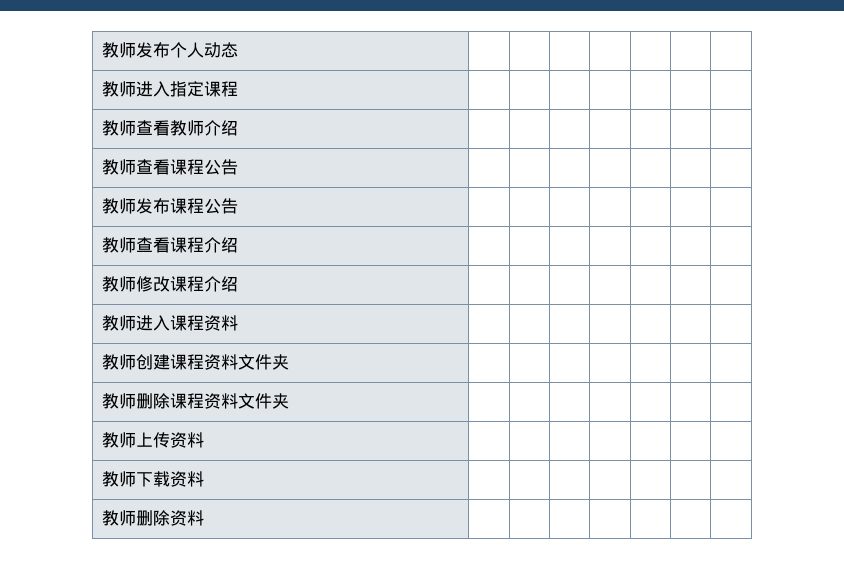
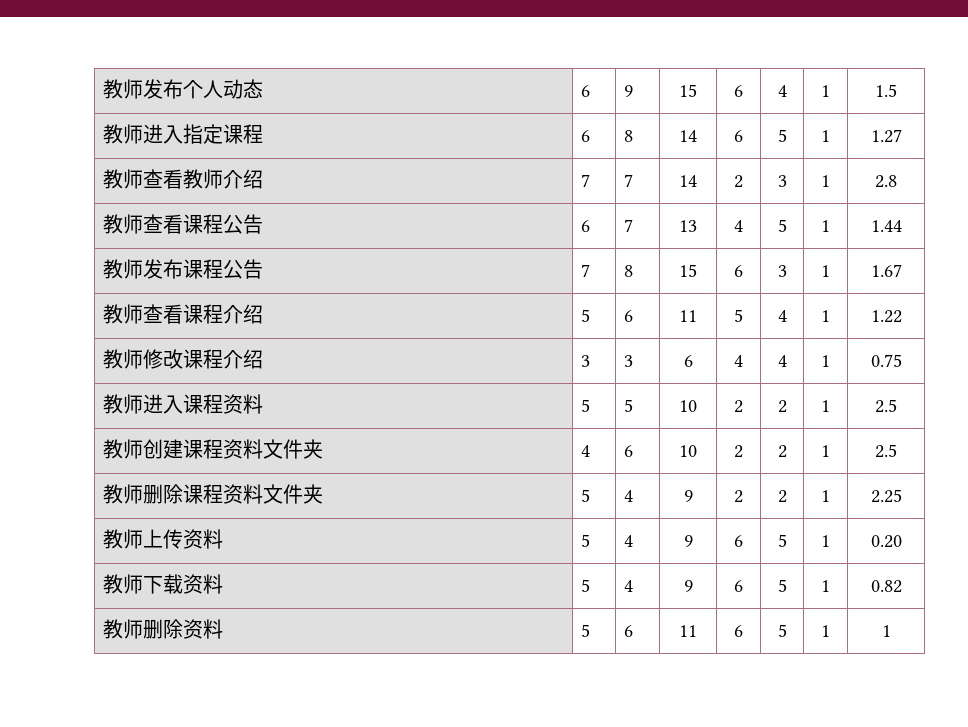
[102,81,239,97] [102,120,239,136] [102,159,239,175] [102,198,239,214] [102,237,239,253] [102,276,239,292] [102,315,239,331] | | | | | | // 教师进入指定课程 | | | | | | | // 教师查看教师介绍 | | | | | | | // 教师查看课程公告 | | | | | | | // 教师发布课程公告 | | | | | | | // 教师查看课程介绍 | | | | | | | // 教师修改课程介绍 | | | | | | | // 教师进入课程资料 | | | | | | | -> [581,85,591,97] [624,85,634,97] [679,84,697,97] [734,85,743,97] [777,85,787,97] [821,85,830,97] [875,84,897,97] [103,124,264,144] [581,130,591,142] [624,130,634,142] [679,130,697,142] [734,130,743,142] [777,129,787,142] [821,130,830,142] [870,129,902,143] [103,169,264,189] [581,174,591,187] [624,174,634,187] [679,175,697,187] [734,175,743,188] [777,175,787,187] [821,175,830,187] [875,175,897,188] [103,214,264,234] [581,220,591,232] [624,219,634,232] [679,220,697,232] [734,220,743,232] [777,219,787,232] [821,220,830,232] [870,220,902,232] [103,259,264,279] [581,264,591,277] [624,265,634,277] [679,264,697,277] [734,265,743,277] [777,265,787,277] [821,265,830,277] [870,264,902,277] [103,304,264,324] [581,309,591,322] [624,310,634,322] [679,310,697,322] [734,309,743,322] [777,310,787,322] [821,310,830,322] [870,310,902,323] [103,349,264,369] [581,355,591,367] [624,355,634,367] [683,355,693,367] [734,355,743,367] [777,355,787,367] [821,355,830,367] [870,354,902,367] [103,394,264,414] [581,399,591,412] [624,399,634,412] [679,400,697,412] [734,400,743,413] [777,400,787,413] [821,400,830,412] [875,399,897,413] 6 | 9 | 15 | 6 | 4 | 1 | 1.5 // 教师进入指定课程 | 6 | 8 | 14 | 6 | 5 | 1 | 1.27 // 教师查看教师介绍 | 7 | 7 | 14 | 2 | 3 | 1 | 2.8 // 教师查看课程公告 | 6 | 7 | 13 | 4 | 5 | 1 | 1.44 // 教师发布课程公告 | 7 | 8 | 15 | 6 | 3 | 1 | 1.67 // 教师查看课程介绍 | 5 | 6 | 11 | 5 | 4 | 1 | 1.22 // 教师修改课程介绍 | 3 | 3 | 6 | 4 | 4 | 1 | 0.75 // 教师进入课程资料 | 5 | 5 | 10 | 2 | 2 | 1 | 2.5
(290, 362) | | | | | | -> [581,445,591,457] [624,445,634,457] [679,445,697,457] [734,445,743,458] [777,445,787,458] [821,445,830,457] [875,444,897,458] 4 | 6 | 10 | 2 | 2 | 1 | 2.5
[102,432,205,448] [102,471,205,487] [102,510,205,526] | | | | | | // 教师上传资料 | | | | | | | // 教师下载资料 | | | | | | | // 教师删除资料 | | | | | | | -> [581,489,591,502] [624,490,634,502] [683,490,693,502] [734,490,743,503] [777,490,787,503] [821,490,830,502] [870,489,902,503] [103,529,224,549] [581,534,591,547] [624,535,634,547] [683,535,693,547] [734,535,743,547] [777,534,787,547] [821,535,830,547] [870,535,902,548] [103,574,224,594] [581,579,591,592] [624,580,634,592] [683,580,693,592] [734,580,743,592] [777,579,787,592] [821,580,830,592] [870,580,902,593] [103,619,224,639] [581,624,591,637] [624,625,634,637] [679,625,697,637] [734,625,743,637] [777,624,787,637] [821,625,830,637] [881,625,891,637] 5 | 4 | 9 | 2 | 2 | 1 | 2.25 // 教师上传资料 | 5 | 4 | 9 | 6 | 5 | 1 | 0.20 // 教师下载资料 | 5 | 4 | 9 | 6 | 5 | 1 | 0.82 // 教师删除资料 | 5 | 6 | 11 | 6 | 5 | 1 | 1

